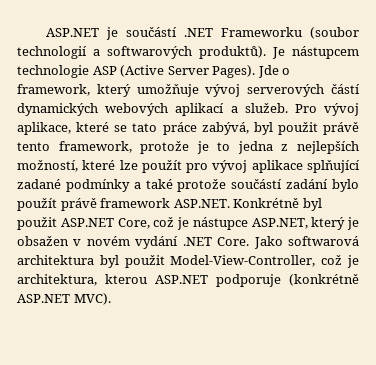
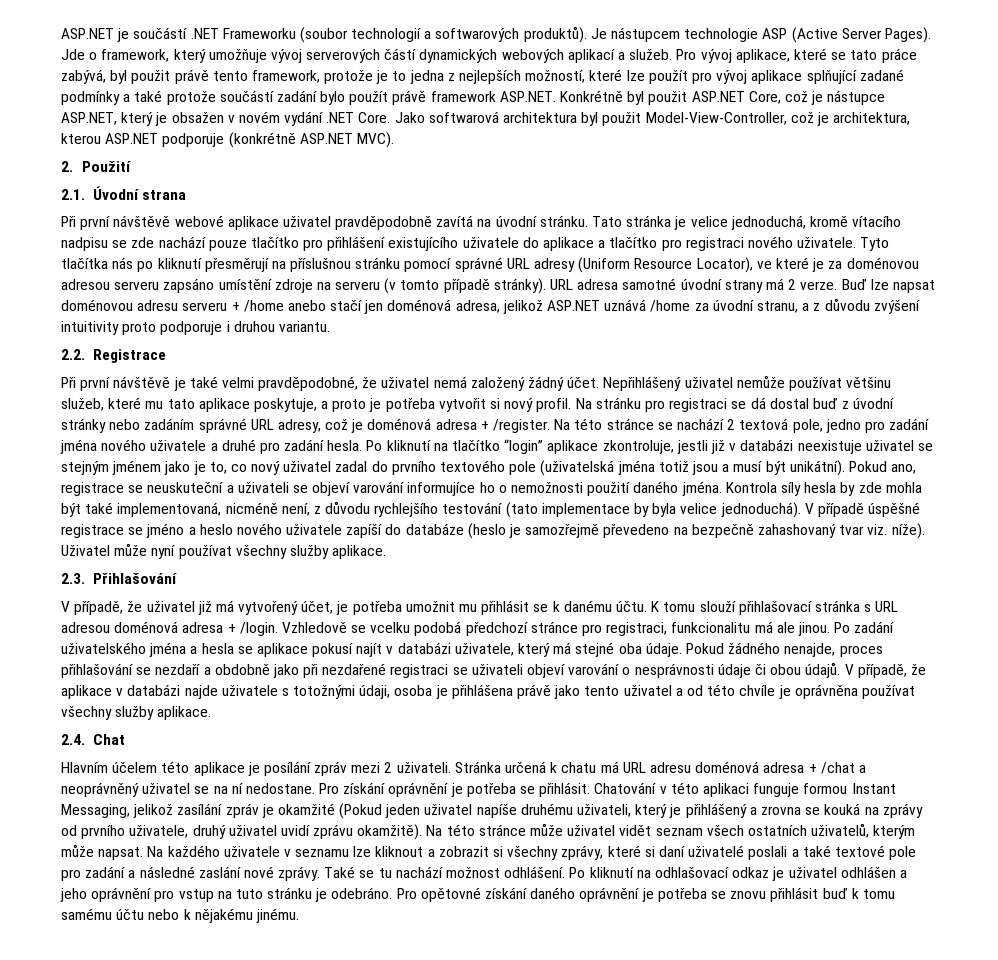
(111, 299) none -> [61,161,131,172] [61,186,186,200] [61,215,902,230] [61,236,890,251] [61,257,919,273] [61,278,935,294] [61,298,920,314] [61,321,330,335] [61,349,166,363] [61,375,892,391] [61,397,895,412] [61,418,930,433] [60,439,933,454] [61,460,917,476] [61,481,922,496] [61,501,921,518] [61,523,925,539] [61,543,387,559] [61,572,177,584] [61,600,899,615] [61,621,895,636] [61,642,883,657] [61,662,926,678] [61,684,915,699] [61,706,212,720] [61,734,125,745] [61,761,866,776] [61,782,896,797] [61,803,923,819] [61,823,916,840] [61,844,917,860] [61,866,907,881] [60,887,895,902] [61,908,299,923] // 2. Použití // 2.1. Úvodní strana // Při první návštěvě webové aplikace uživatel pravděpodobně zavítá na úvodní stránku. Tato stránka je velice jednoduchá, kromě vítacího nadpisu se zde nachází pouze tlačítko pro přihlášení existujícího uživatele do aplikace a tlačítko pro registraci nového uživatele. Tyto tlačítka nás po kliknutí přesměrují na příslušnou stránku pomocí správné URL adresy (Uniform Resource Locator), ve které je za doménovou adresou serveru zapsáno umístění zdroje na serveru (v tomto případě stránky). URL adresa samotné úvodní strany má 2 verze. Buď lze napsat doménovou adresu serveru + /home anebo stačí jen doménová adresa, jelikož ASP.NET uznává /home za úvodní stranu, a z důvodu zvýšení intuitivity proto podporuje i druhou variantu. // 2.2. Registrace // Při první návštěvě je také velmi pravděpodobné, že uživatel nemá založený žádný účet. Nepřihlášený uživatel nemůže používat většinu služeb, které mu tato aplikace poskytuje, a proto je potřeba vytvořit si nový profil. Na stránku pro registraci se dá dostal buď z úvodní stránky nebo zadáním správné URL adresy, což je doménová adresa + /register. Na této stránce se nachází 2 textová pole, jedno pro zadání jména nového uživatele a druhé pro zadání hesla. Po kliknutí na tlačítko “login” aplikace zkontroluje, jestli již v databázi neexistuje uživatel se stejným jménem jako je to, co nový uživatel zadal do prvního textového pole (uživatelská jména totiž jsou a musí být unikátní). Pokud ano, registrace se neuskuteční a uživateli se objeví varování informujíce ho o nemožnosti použití daného jména. Kontrola síly hesla by zde mohla být také implementovaná, nicméně není, z důvodu rychlejšího testování (tato implementace by byla velice jednoduchá). V případě úspěšné registrace se jméno a heslo nového uživatele zapíší do databáze (heslo je samozřejmě převedeno na bezpečně zahashovaný tvar viz. níže). Uživatel může nyní používat všechny služby aplikace. // 2.3. Přihlašování // V případě, že uživatel již má vytvořený účet, je potřeba umožnit mu přihlásit se k danému účtu. K tomu slouží přihlašovací stránka s URL adresou doménová adresa + /login. Vzhledově se vcelku podobá předchozí stránce pro registraci, funkcionalitu má ale jinou. Po zadání uživatelského jména a hesla se aplikace pokusí najít v databázi uživatele, který má stejné oba údaje. Pokud žádného nenajde, proces přihlašování se nezdaří a obdobně jako při nezdařené registraci se uživateli objeví varování o nesprávnosti údaje či obou údajů. V případě, že aplikace v databázi najde uživatele s totožnými údaji, osoba je přihlášena právě jako tento uživatel a od této chvíle je oprávněna používat všechny služby aplikace. // 2.4. Chat // Hlavním účelem této aplikace je posílání zpráv mezi 2 uživateli. Stránka určená k chatu má URL adresu doménová adresa + /chat a neoprávněný uživatel se na ní nedostane. Pro získání oprávnění je potřeba se přihlásit. Chatování v této aplikaci funguje formou Instant Messaging, jelikož zasílání zpráv je okamžité (Pokud jeden uživatel napíše druhému uživateli, který je přihlášený a zrovna se kouká na zprávy od prvního uživatele, druhý uživatel uvidí zprávu okamžitě). Na této stránce může uživatel vidět seznam všech ostatních uživatelů, kterým může napsat. Na každého uživatele v seznamu lze kliknout a zobrazit si všechny zprávy, které si daní uživatelé poslali a také textové pole pro zadání a následné zaslání nové zprávy. Také se tu nachází možnost odhlášení. Po kliknutí na odhlašovací odkaz je uživatel odhlášen a jeho oprávnění pro vstup na tuto stránku je odebráno. Pro opětovné získání daného oprávnění je potřeba se znovu přihlásit buď k tomu samému účtu nebo k nějakému jinému.

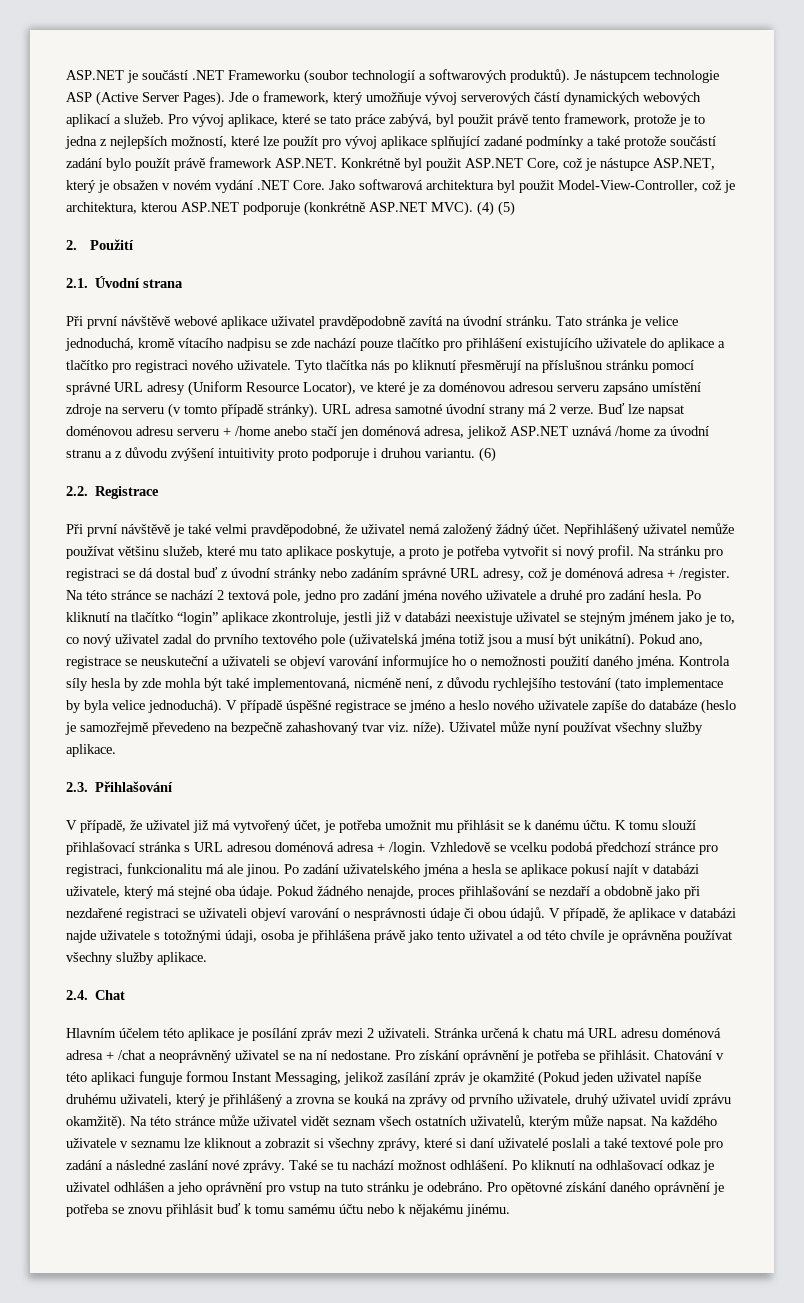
(394, 140) none -> [477,201,515,216] (4) (5)
[756,301,798,313] stranu, -> [66,449,101,458] stranu
(330, 326) none -> [479,447,496,462] (6)
[346,524,383,538] zapíší -> [592,700,627,713] zapíše

